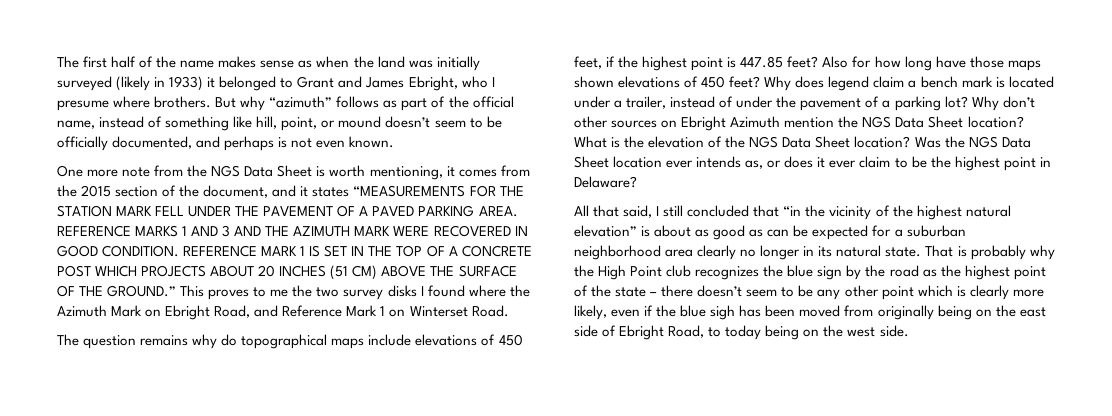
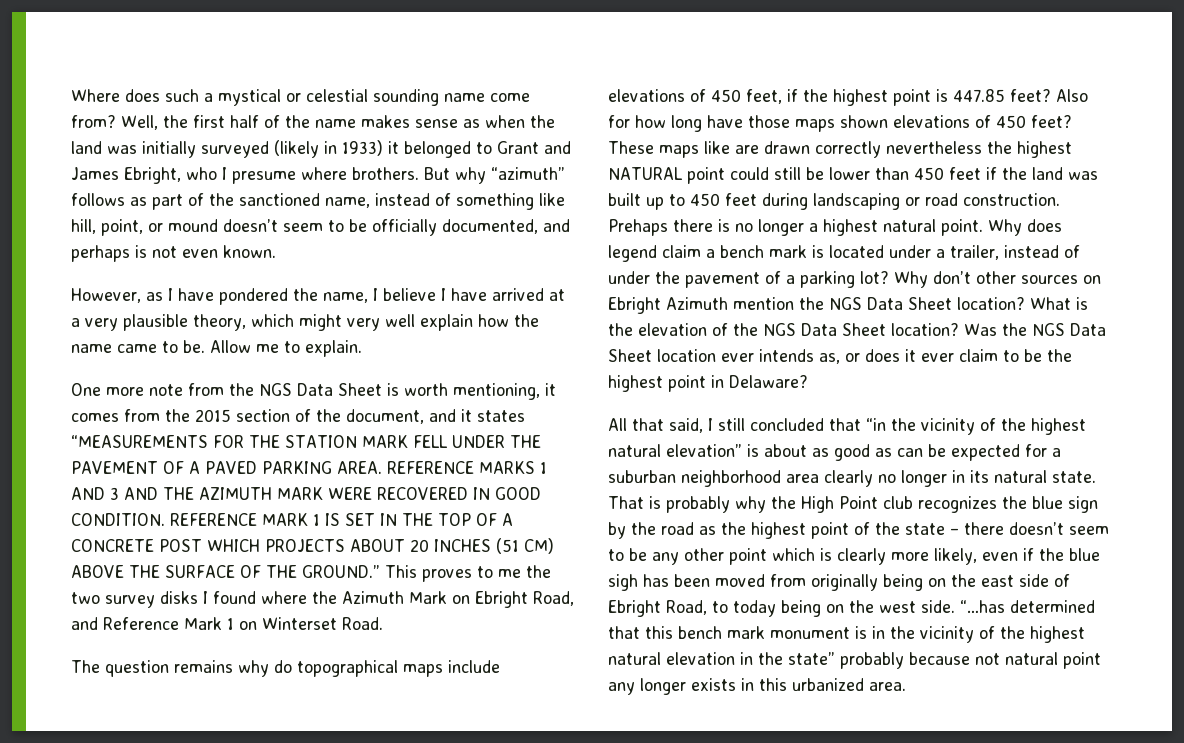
[57,56,79,68] The -> [71,89,530,106] [71,115,188,130] Where does such a mystical or celestial sounding name come from? Well, the
[472,96,514,108] official -> [239,193,320,206] sanctioned
(395, 142) none -> [71,288,565,305] [71,314,539,331] [71,340,362,357] // However, as I have pondered the name, I believe I have arrived at a very plausible theory, which might very well explain how the name came to be. Allow me to explain.
(761, 82) none -> [608,141,1072,158] [608,167,1098,184] [608,193,1060,210] [608,219,983,236] These maps like are drawn correctly nevertheless the highest NATURAL point could still be lower than 450 feet if the land was built up to 450 feet during landscaping or road construction. Prehaps there is no longer a highest natural point.
(909, 331) none -> [960,600,1095,613] [608,626,1085,643] [608,652,1101,669] [608,678,906,695] “…has determined that this bench mark monument is in the vicinity of the highest natural elevation in the state” probably because not natural point any longer exists in this urbanized area.

